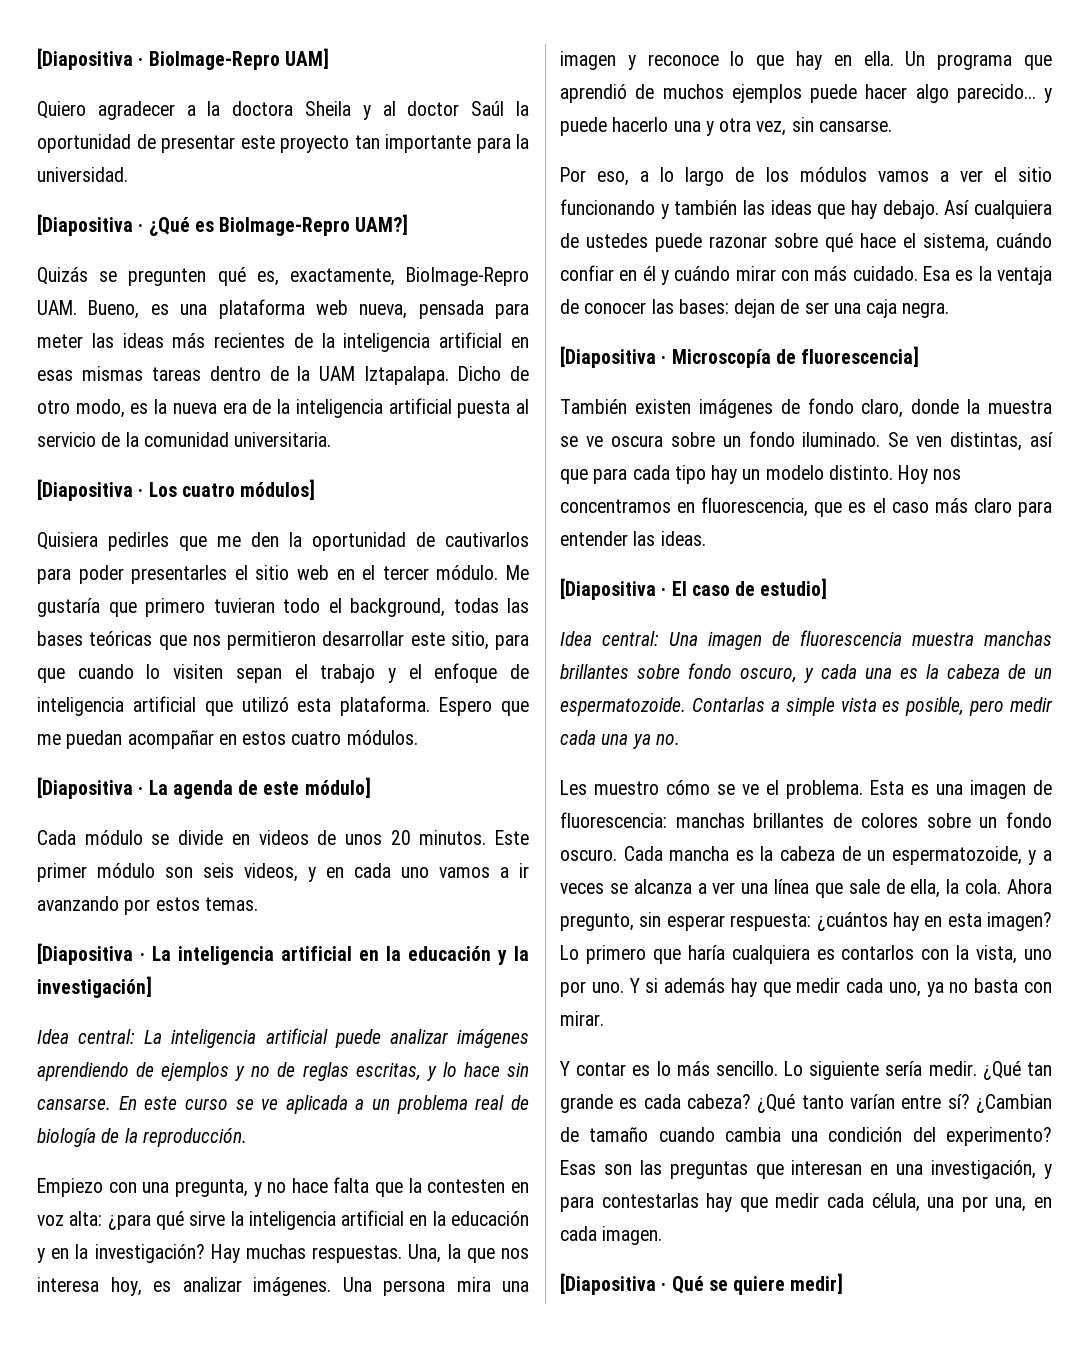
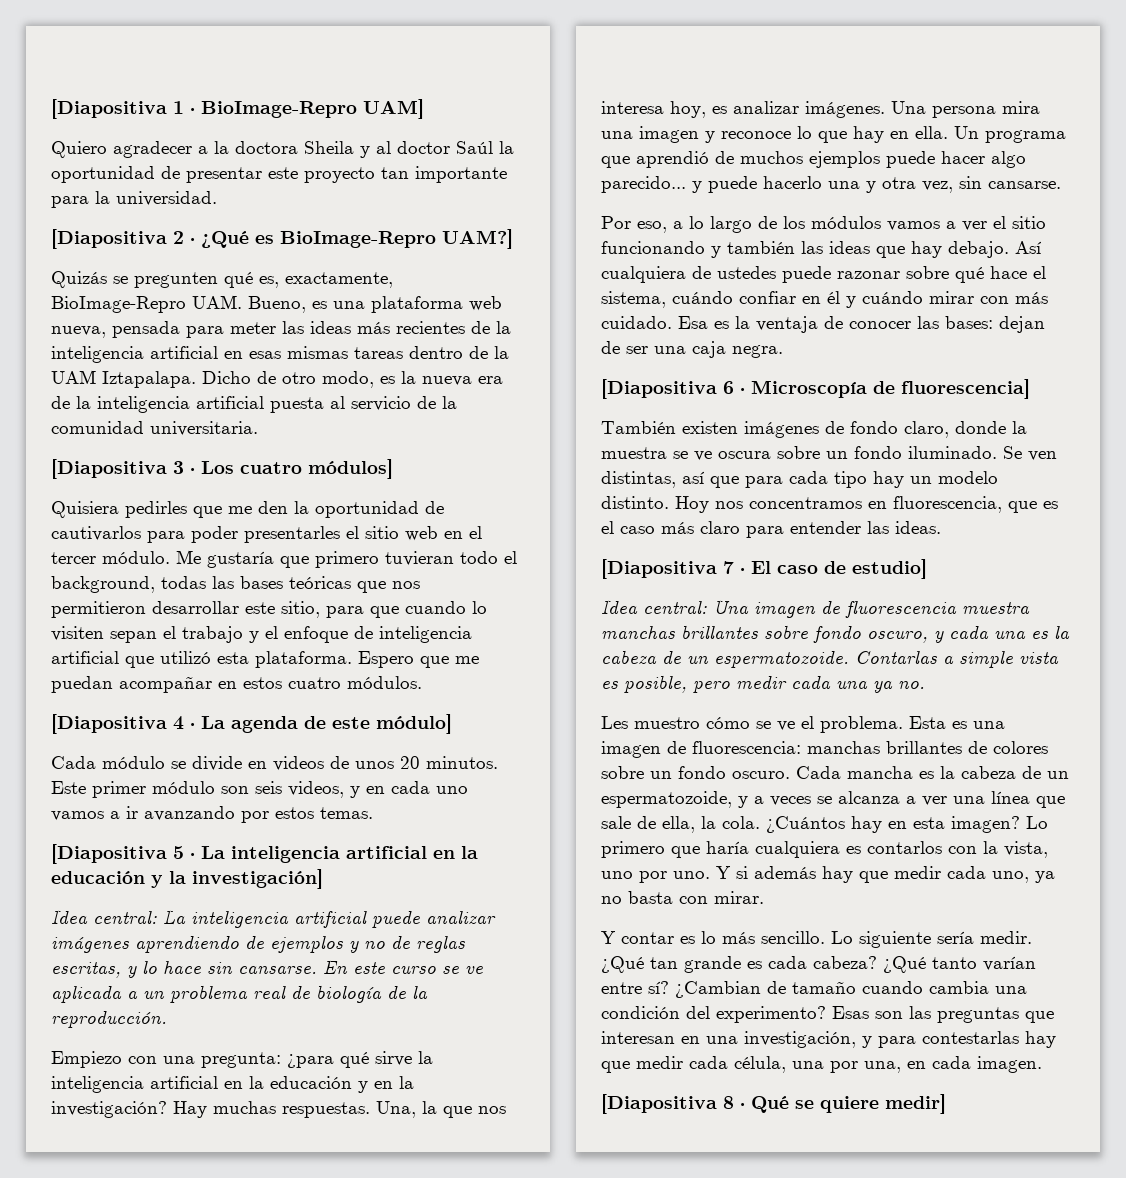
[37,48,133,70] [Diapositiva -> [51,99,184,119] [Diapositiva 1
(133, 225) none -> [173,231,184,244] 2
(133, 490) none -> [173,461,184,474] 3
(133, 788) none -> [173,716,184,730] 4
(133, 954) none -> [173,846,184,859] 5
[174,1177,529,1197] [37,1211,103,1226] pregunta, y no hace falta que la contesten en voz alta: -> [201,1052,281,1068] pregunta:
(656, 357) none -> [723,381,734,394] 6
(656, 589) none -> [723,561,734,574] 7
[1007,879,1052,894] [560,912,888,931] Ahora pregunto, sin esperar respuesta: ¿cuántos -> [766,816,845,833] ¿Cuántos
(656, 1284) none -> [723,1096,734,1109] 8

